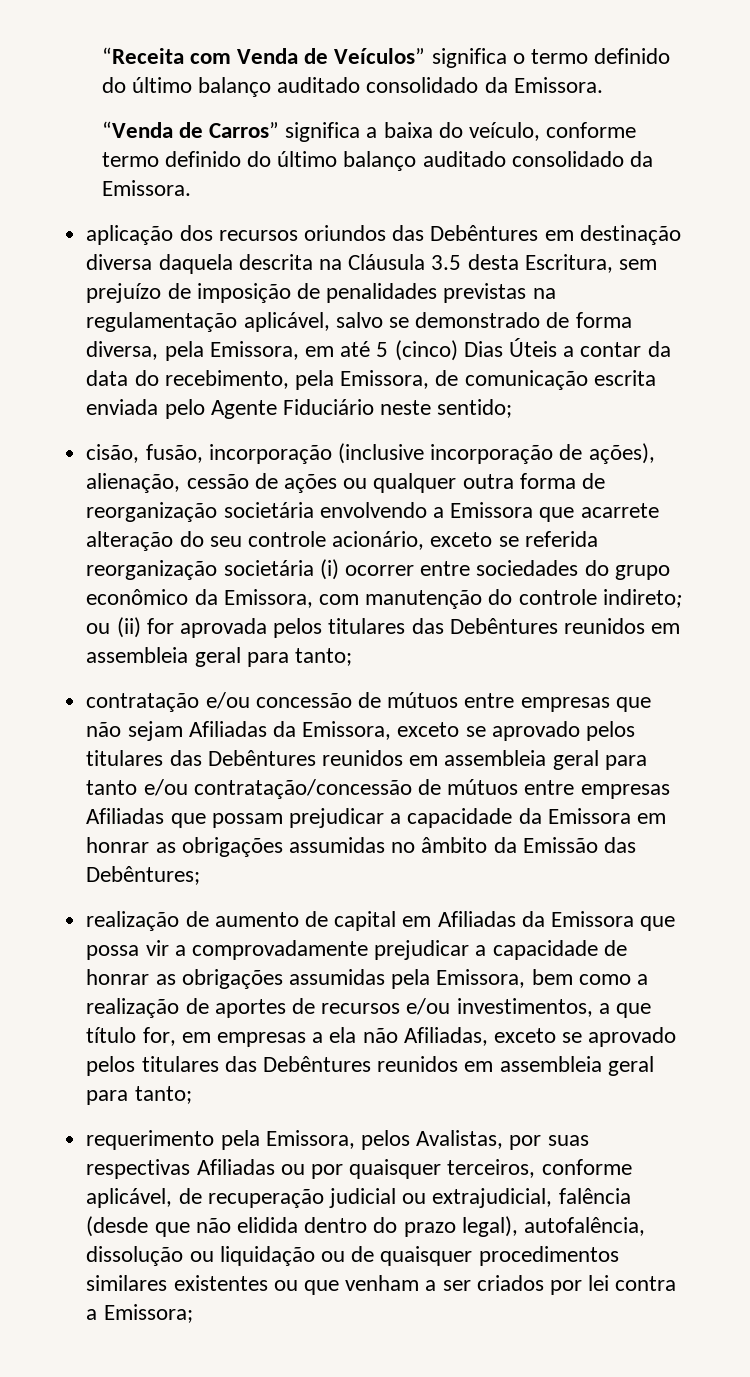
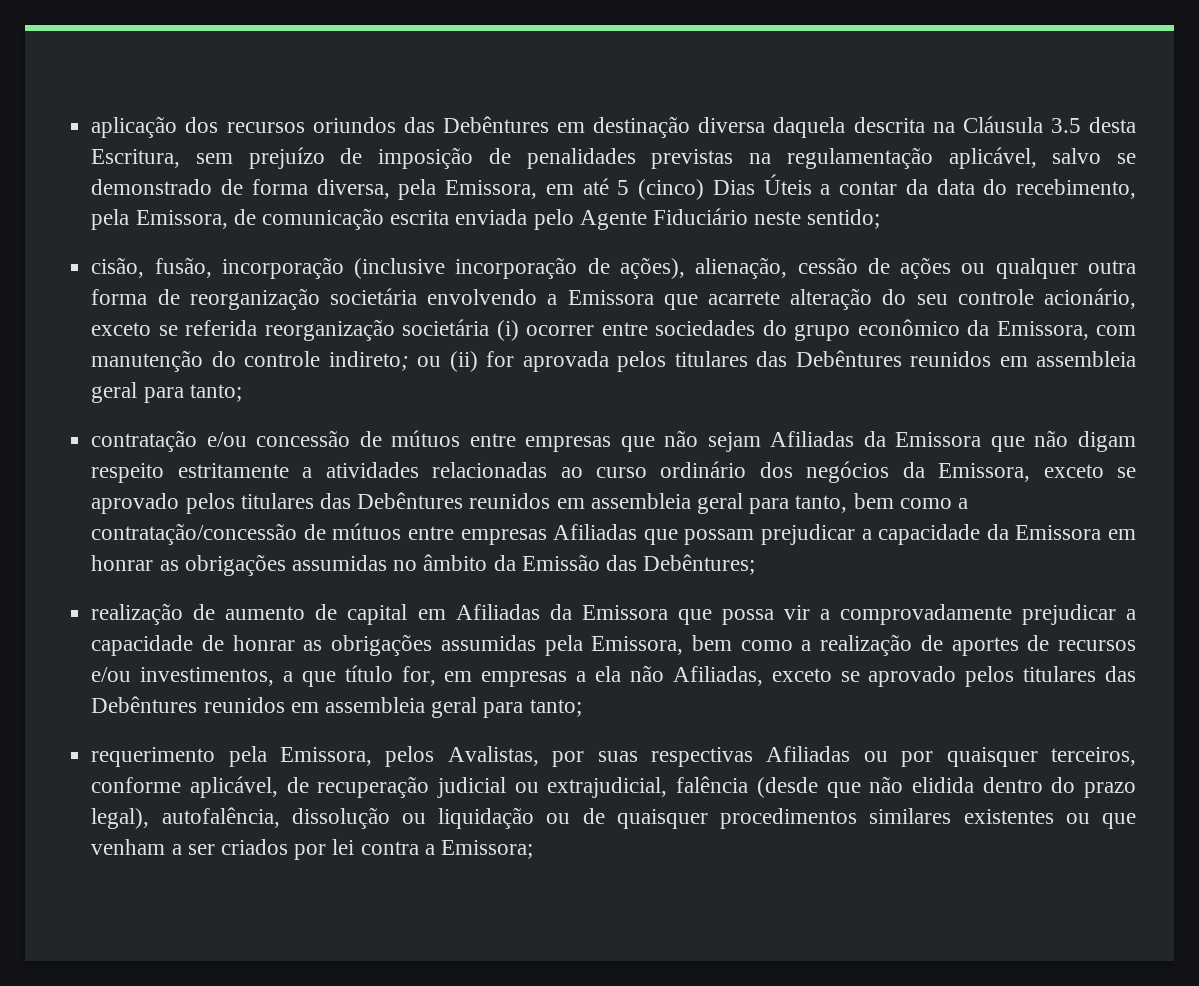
[101,47,671,68] [101,77,603,97] [101,121,637,142] [101,151,654,171] [101,180,191,196] “Receita com Venda de Veículos” significa o termo definido do último balanço auditado consolidado da Emissora. // “Venda de Carros” significa a baixa do veículo, conforme termo definido do último balanço auditado consolidado da Emissora. // -> (91, 127) none
(296, 729) none -> [895,430,1136,452] [91,461,925,483] Emissora que não digam respeito estritamente a atividades relacionadas ao curso ordinário dos negócios da
[86,779,188,796] tanto e/ou -> [795,493,969,513] tanto, bem como a

